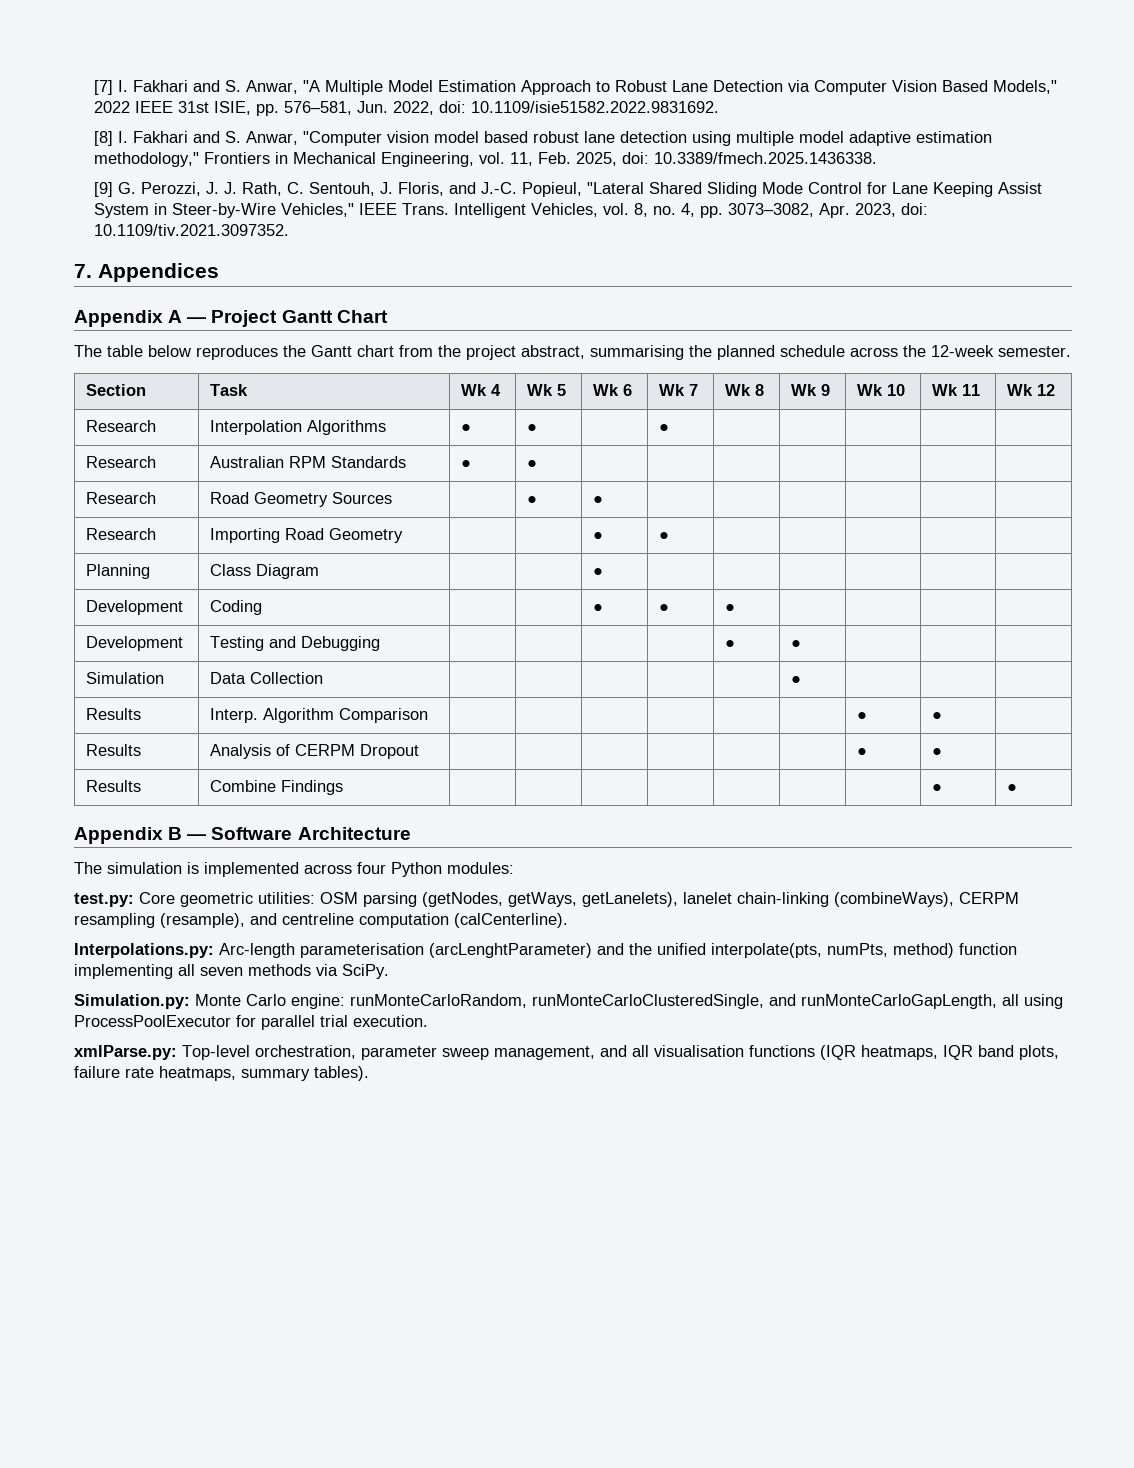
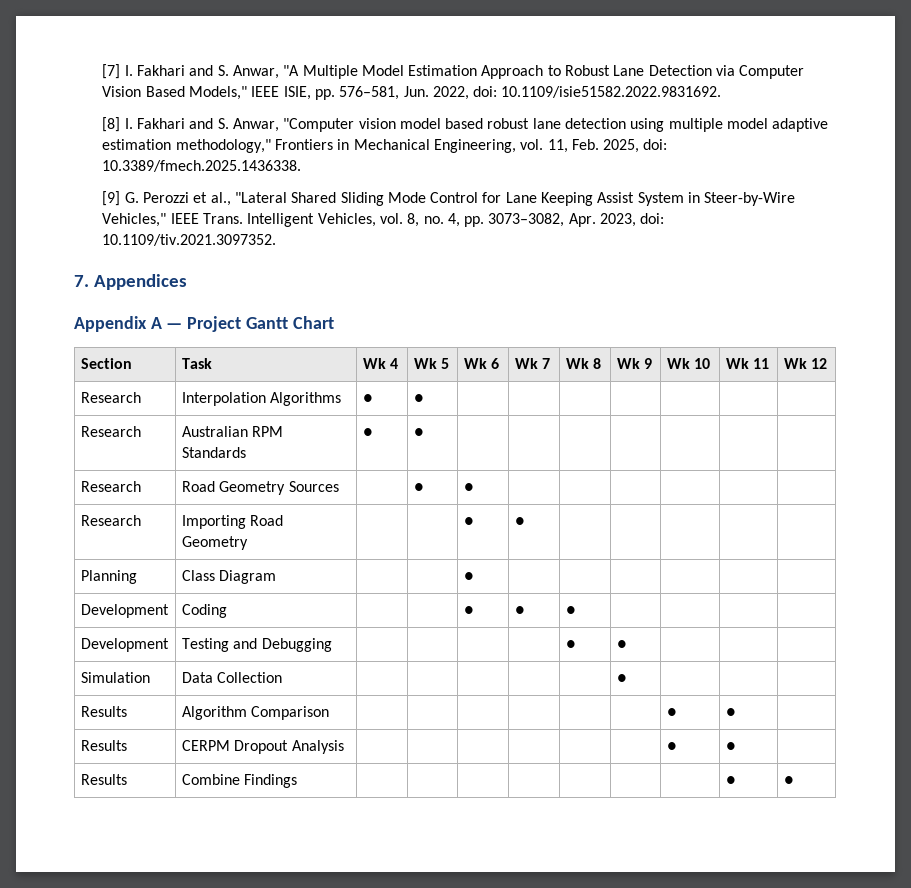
[94,101,210,113] 2022 IEEE 31st -> [251,86,280,97] IEEE
[141,182,583,197] Perozzi, J. J. Rath, C. Sentouh, J. Floris, and J.-C. Popieul, -> [142,192,231,206] Perozzi et al.,
[74,345,1071,360] // The table below reproduces the Gantt chart from the project abstract, summarising the planned schedule across the 12-week semester. -> (334, 322) none
[658,424,669,432] ● -> (424, 398) none
[209,708,258,723] Interp. -> (127, 711) none
[209,744,290,759] Analysis of -> (127, 745) none
(419, 751) none -> [291,740,344,754] Analysis
[74,827,411,844] [74,862,514,877] [74,892,1019,907] [74,913,568,928] [74,943,1017,958] [74,964,389,979] [74,994,1063,1009] [74,1015,428,1030] [74,1045,1059,1060] [74,1066,369,1081] // Appendix B — Software Architecture // The simulation is implemented across four Python modules: // test.py: Core geometric utilities: OSM parsing (getNodes, getWays, getLanelets), lanelet chain-linking (combineWays), CERPM resampling (resample), and centreline computation (calCenterline). // Interpolations.py: Arc-length parameterisation (arcLenghtParameter) and the unified interpolate(pts, numPts, method) function implementing all seven methods via SciPy. // Simulation.py: Monte Carlo engine: runMonteCarloRandom, runMonteCarloClusteredSingle, and runMonteCarloGapLength, all using ProcessPoolExecutor for parallel trial execution. // xmlParse.py: Top-level orchestration, parameter sweep management, and all visualisation functions (IQR heatmaps, IQR band plots, failure rate heatmaps, summary tables). -> (794, 780) none

